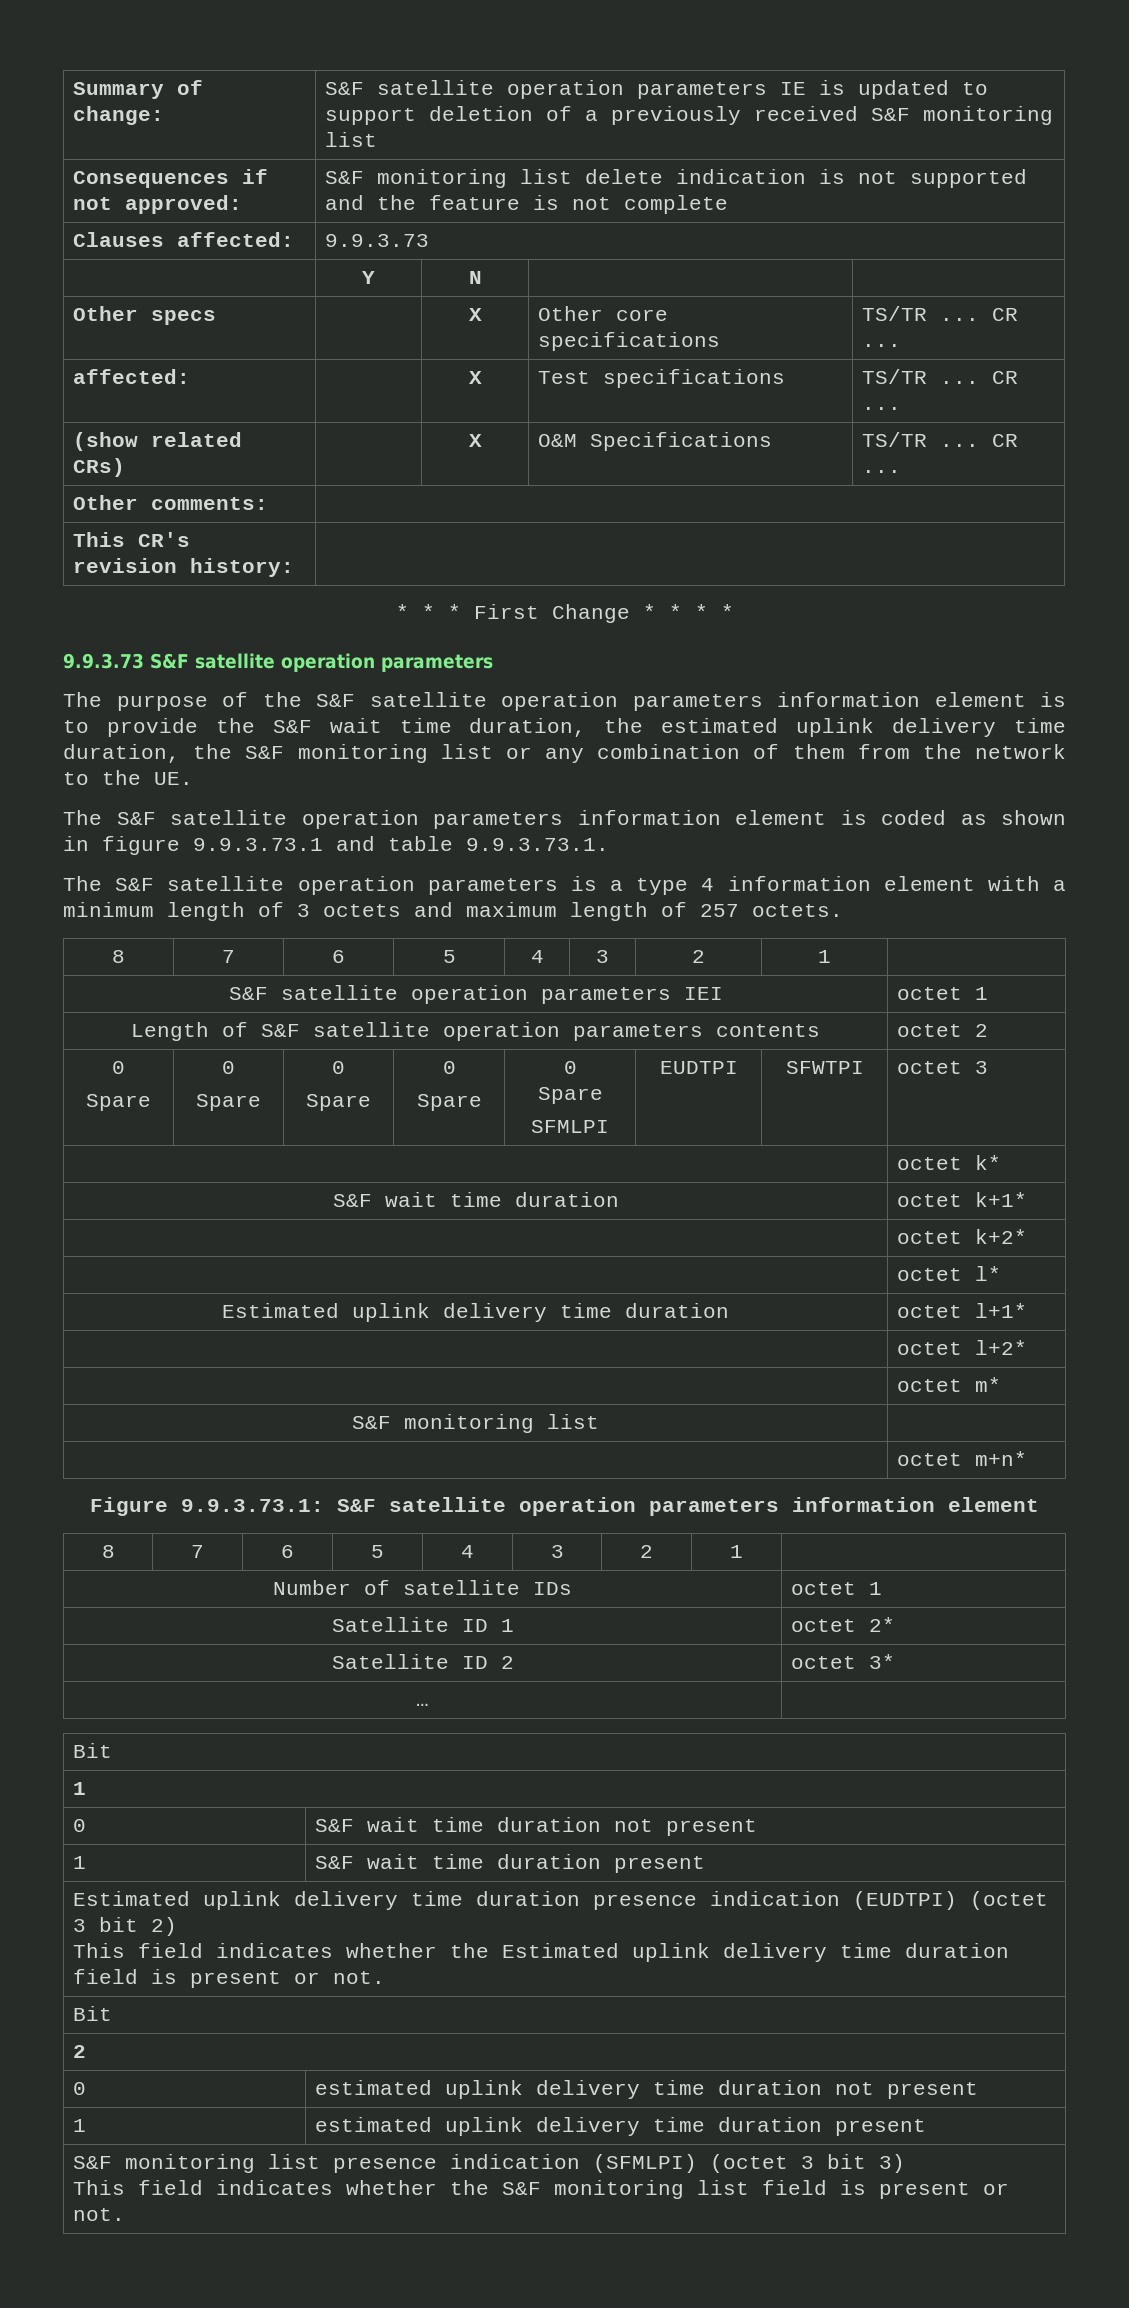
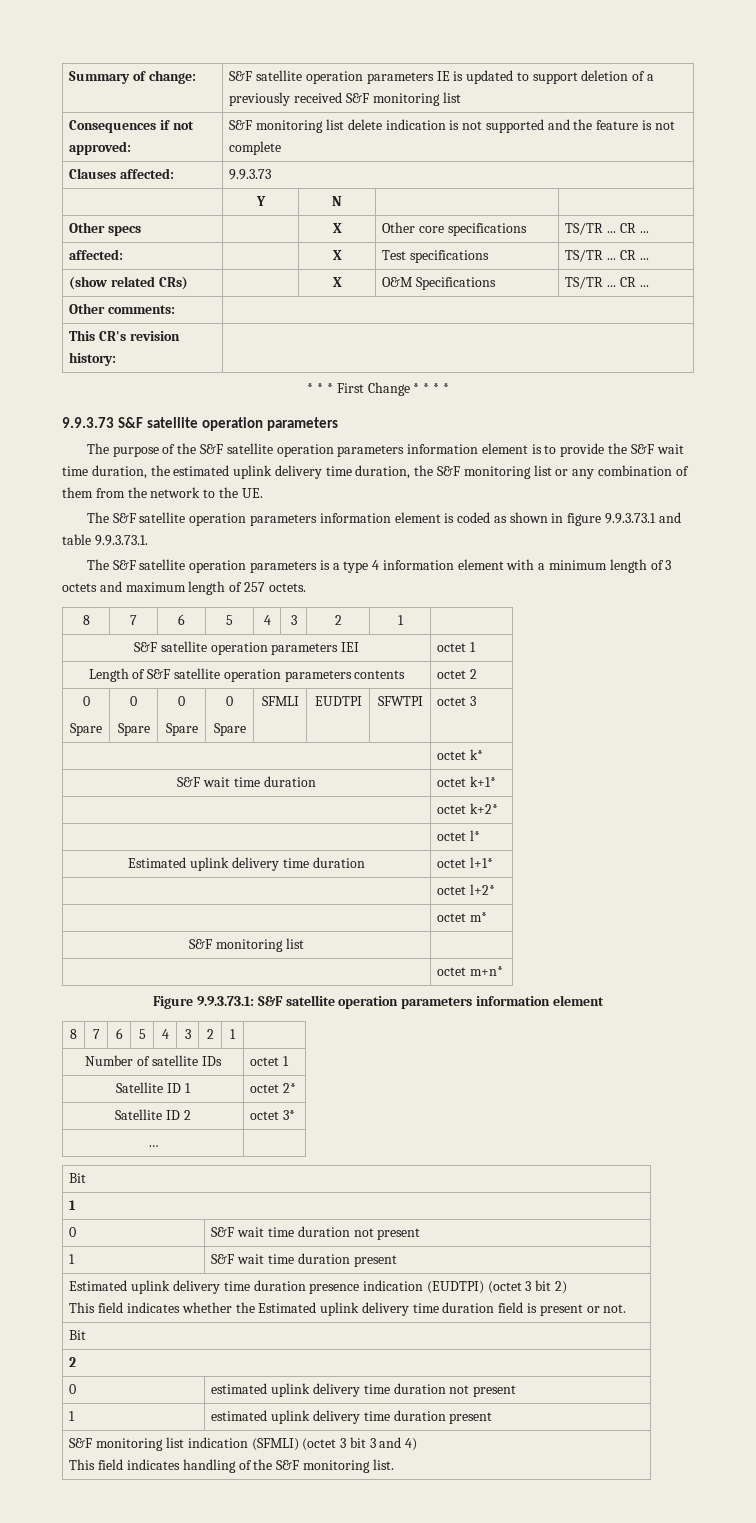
[563,1061,577,1074] [537,1087,603,1104] [531,1120,609,1133] 0 // Spare // SFMLPI -> [261,696,299,706] SFMLI
[333,2154,906,2173] [73,2180,1010,2199] [73,2208,126,2221] presence indication (SFMLPI) (octet 3 bit 3) // This field indicates whether the S&F monitoring list field is present or not. -> [187,1437,418,1451] [69,1459,394,1473] indication (SFMLI) (octet 3 bit 3 and 4) // This field indicates handling of the S&F monitoring list.

